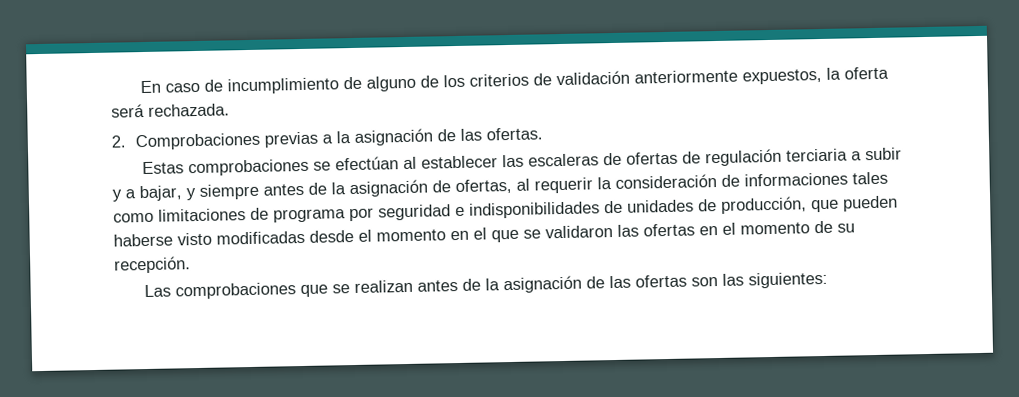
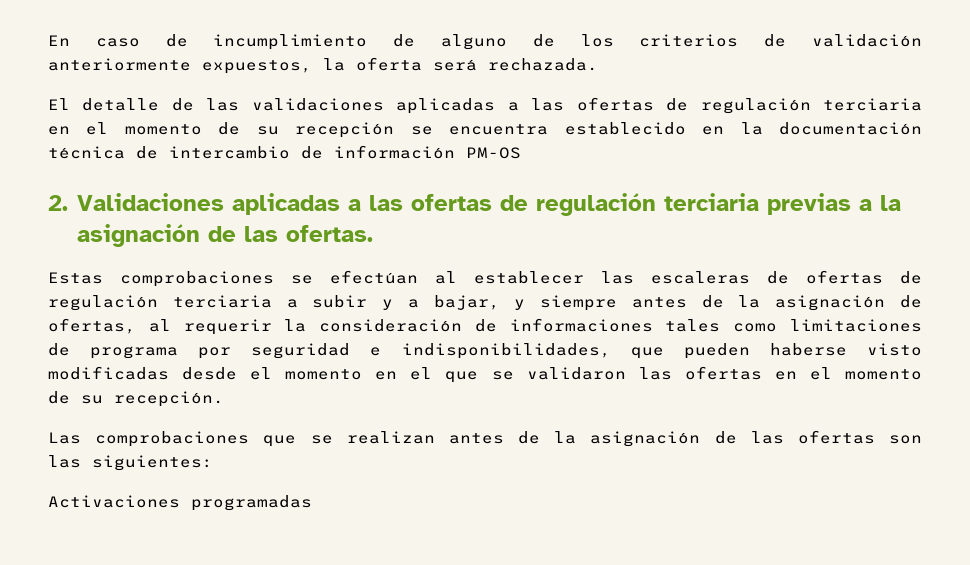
[111,132,261,151] 2. Comprobaciones -> [48,97,923,114] [48,122,923,138] [48,145,521,159] [48,193,759,216] El detalle de las validaciones aplicadas a las ofertas de regulación terciaria en el momento de su recepción se encuentra establecido en la documentación técnica de intercambio de información PM-OS // 2. Validaciones aplicadas a las ofertas de regulación terciaria
[469,196,807,219] indisponibilidades de unidades de producción, -> [401,343,611,359] indisponibilidades,
(829, 280) none -> [48,495,312,511] // Activaciones programadas

